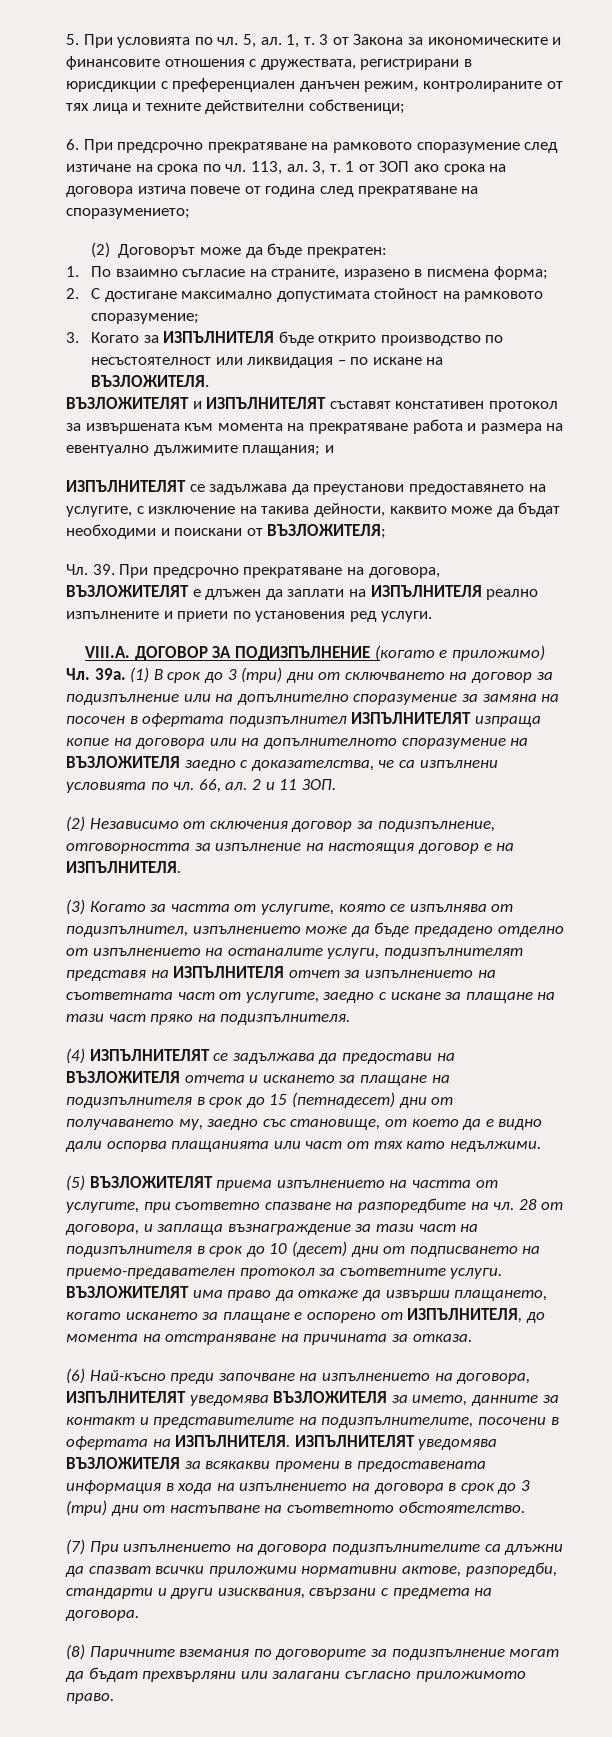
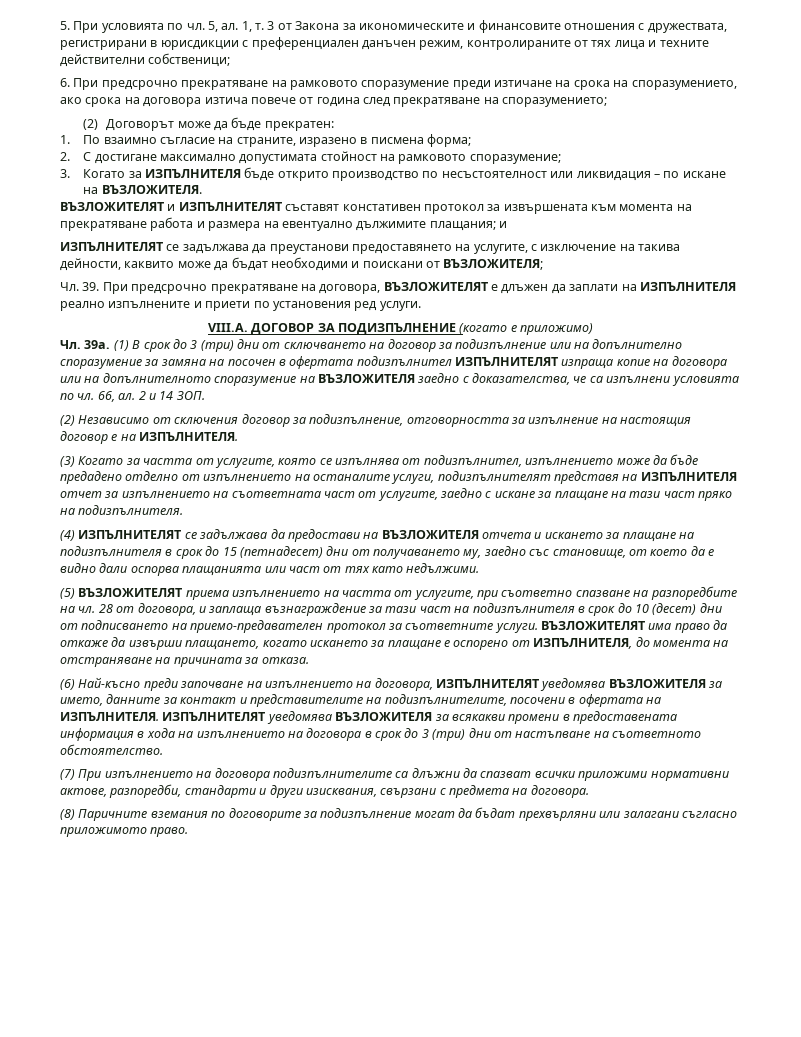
[524,142,559,153] след -> [452,80,491,90] преди
[202,161,410,175] по чл. 113, ал. 3, т. 1 от ЗОП -> [613,80,737,90] на споразумението,
[279,779,298,790] 11 -> [159,391,174,400] 14

